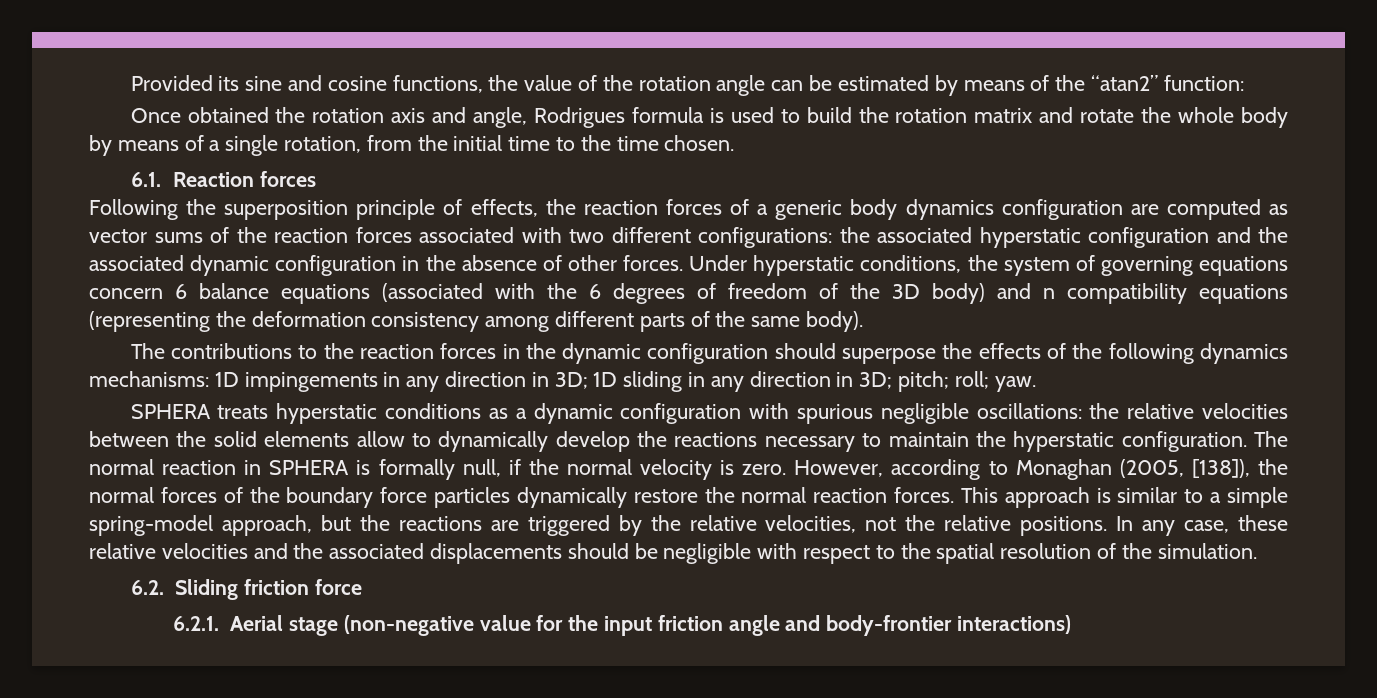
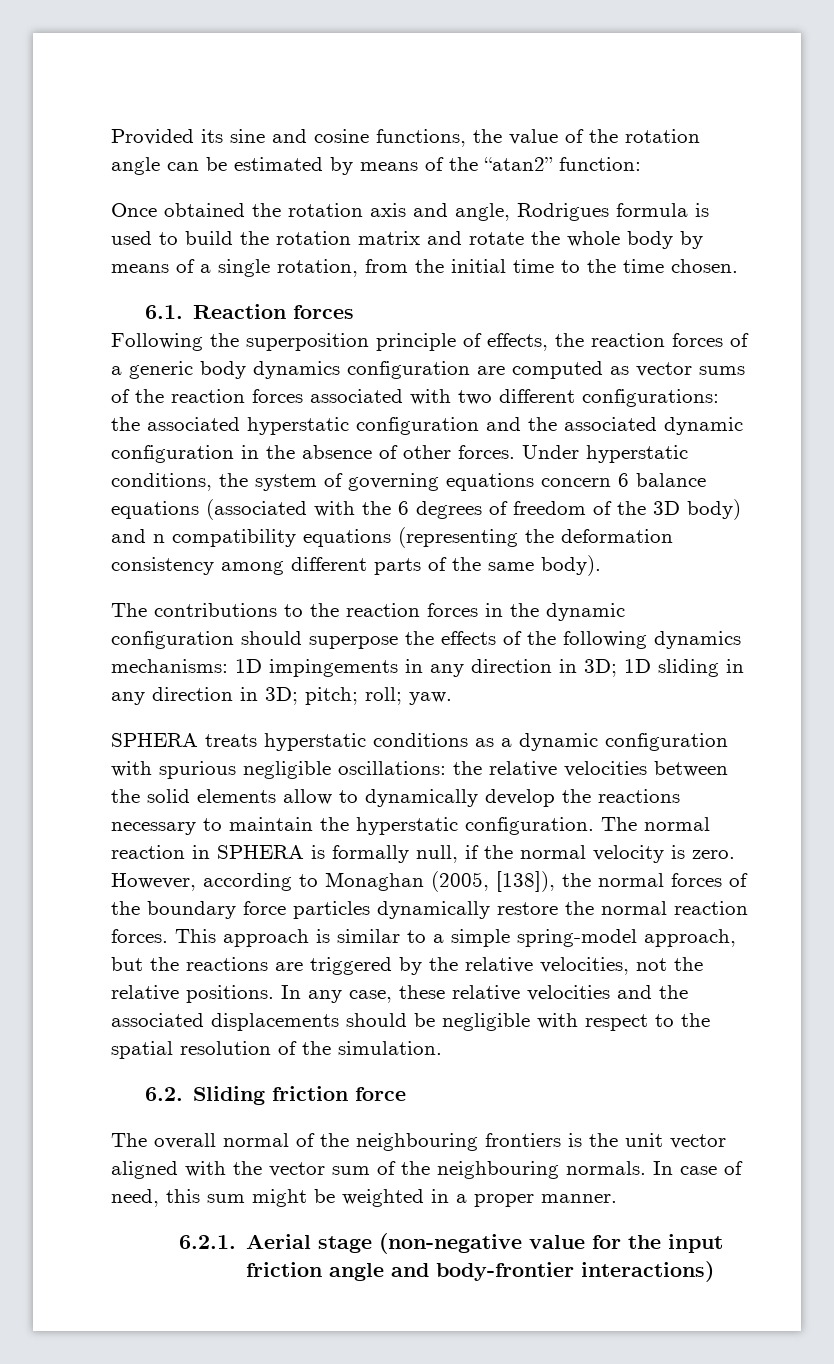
(362, 587) none -> [111,1133,726,1151] [111,1161,743,1179] [111,1189,617,1207] // The overall normal of the neighbouring frontiers is the unit vector aligned with the vector sum of the neighbouring normals. In case of need, this sum might be weighted in a proper manner.

